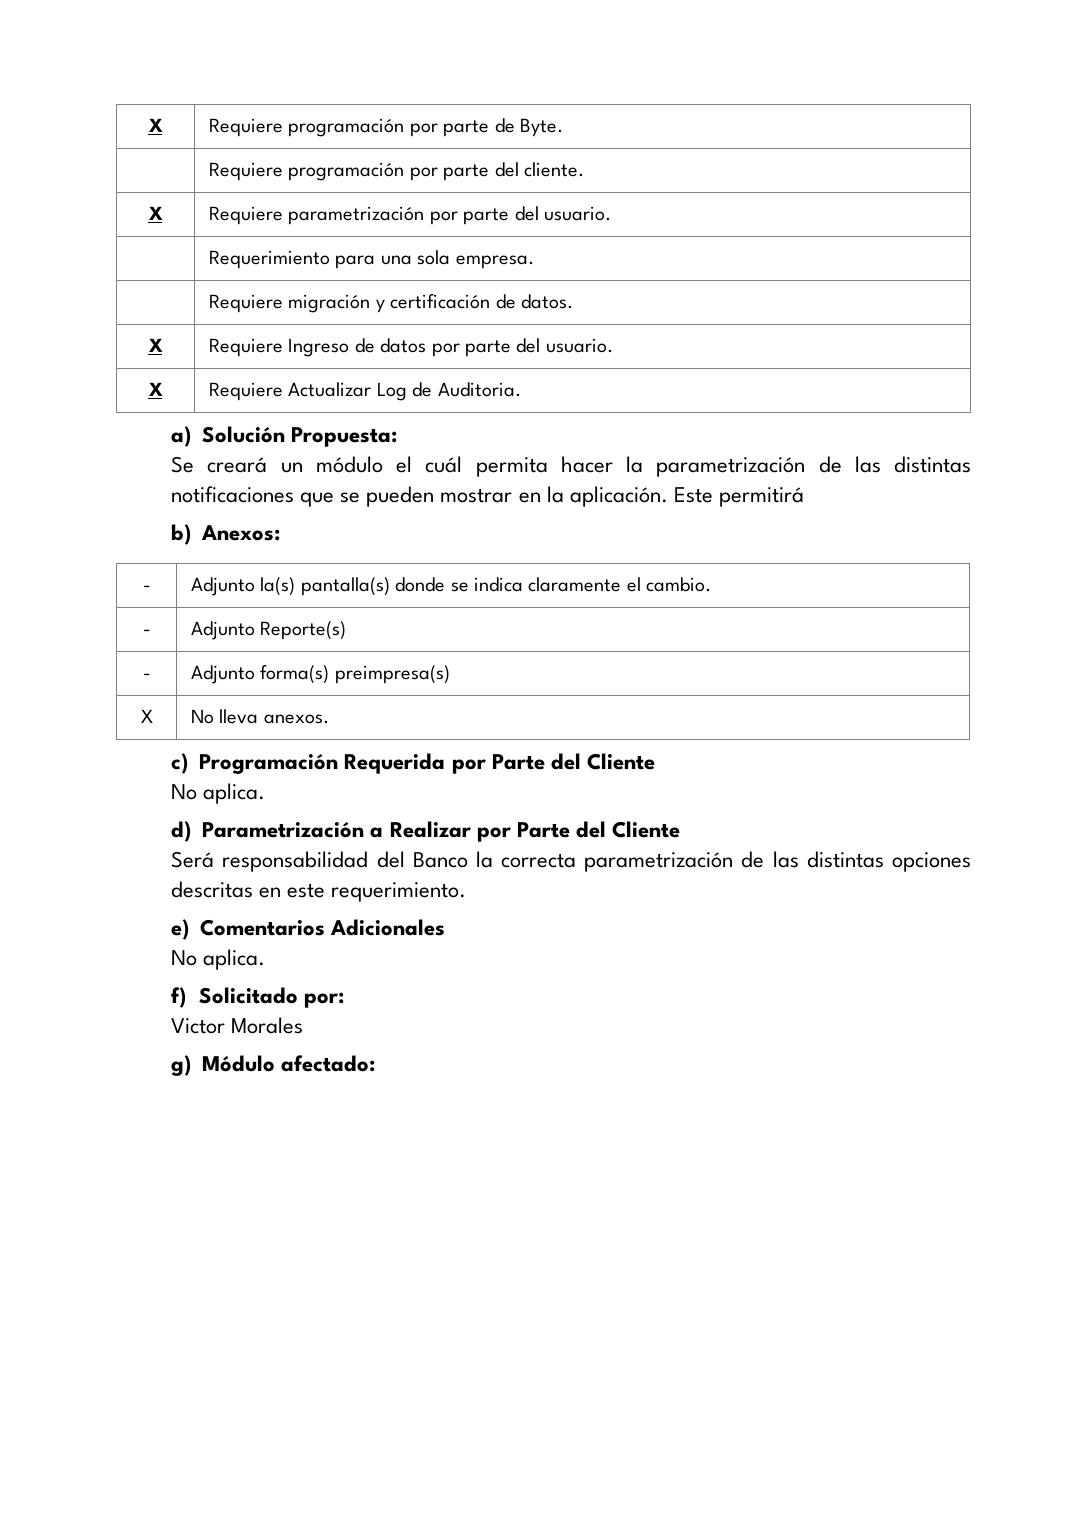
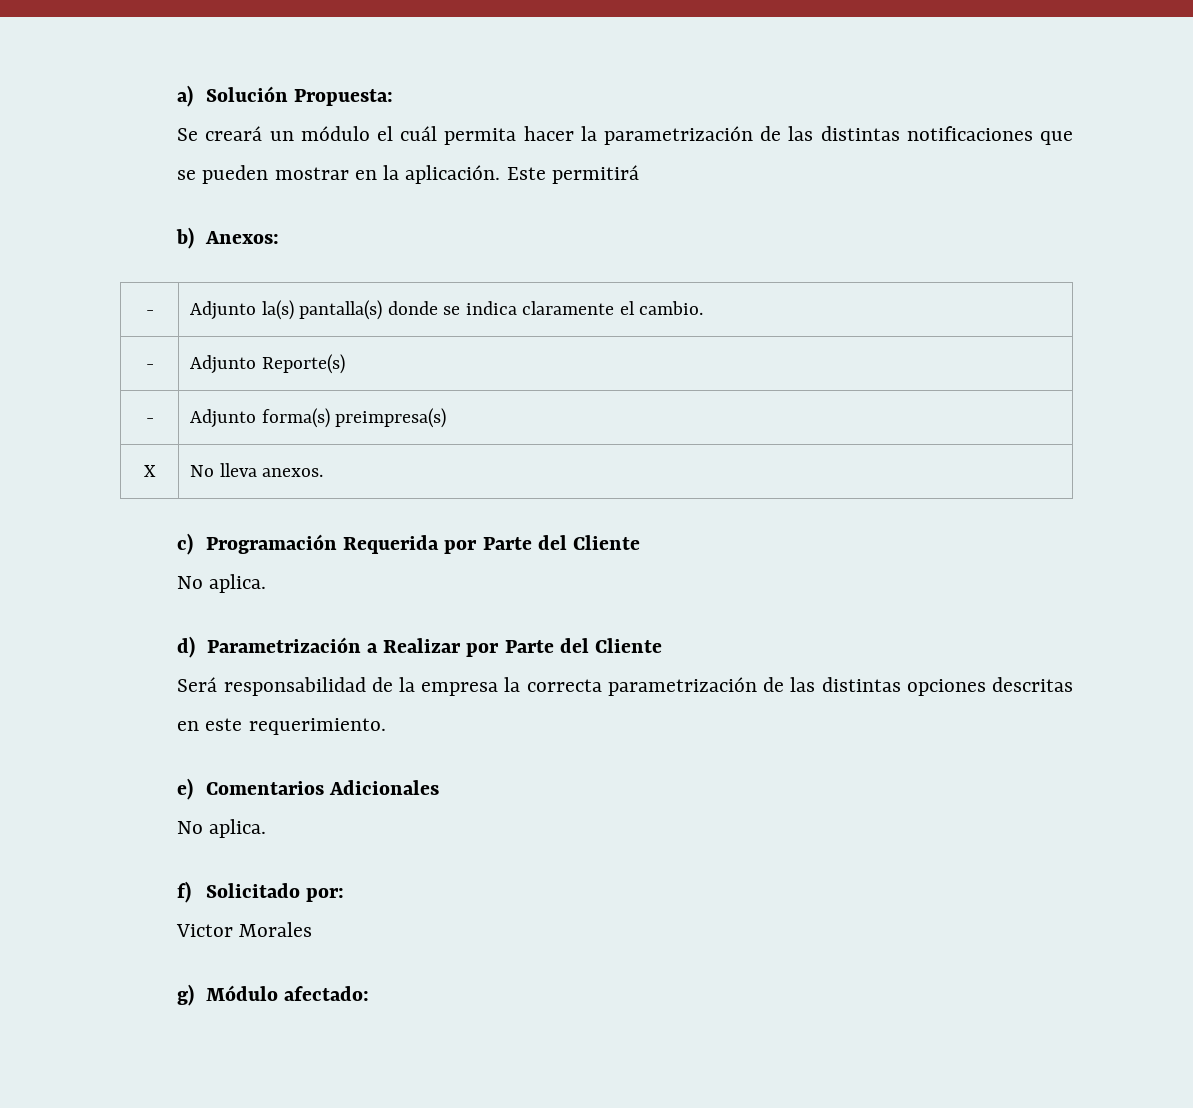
[148,118,163,132] [209,118,564,137] [209,162,585,181] [148,206,163,220] [209,206,612,225] [209,250,534,269] [209,294,574,313] [148,338,163,352] [209,338,613,357] [148,382,163,396] [209,382,521,401] X | Requiere programación por parte de Byte. // | Requiere programación por parte del cliente. // X | Requiere parametrización por parte del usuario. // | Requerimiento para una sola empresa. // | Requiere migración y certificación de datos. // X | Requiere Ingreso de datos por parte del usuario. // X | Requiere Actualizar Log de Auditoria. // -> (177, 96) none
[376,851,468,868] del Banco -> [371,677,499,696] de la empresa

